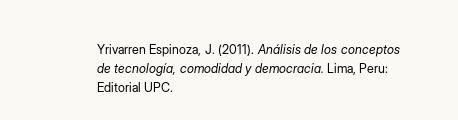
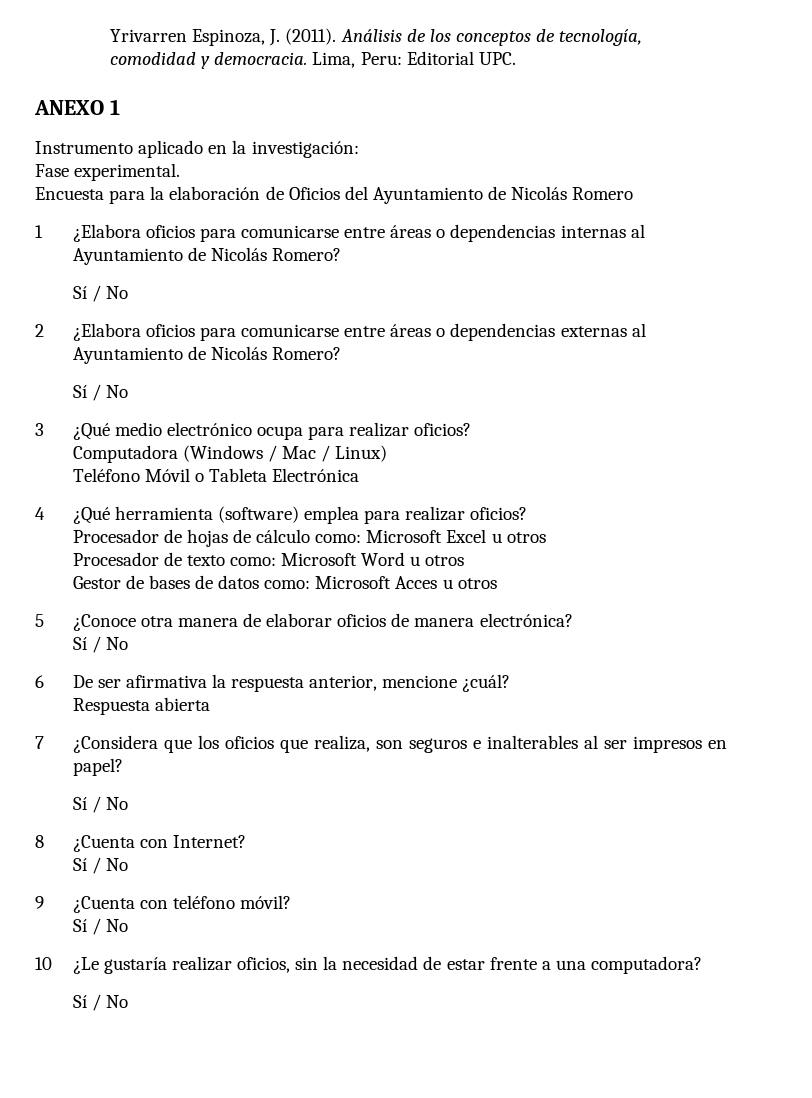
(174, 87) none -> [34,99,120,115] [35,140,359,158] [35,163,181,181] [35,186,634,204] [35,224,645,242] [72,247,341,265] [72,285,128,302] [35,323,646,341] [72,346,341,364] [72,384,128,401] [35,422,472,440] [72,445,388,463] [72,468,360,482] [35,506,528,524] [72,529,546,547] [72,552,465,566] [72,575,497,589] [35,613,573,631] [72,636,128,653] [35,674,511,692] [72,697,210,715] [35,735,727,753] [72,758,123,776] [72,796,128,813] [35,835,246,852] [72,857,128,874] [35,895,291,913] [72,918,128,935] [35,956,703,974] [72,994,128,1011] // ANEXO 1 // Instrumento aplicado en la investigación: // Fase experimental. // Encuesta para la elaboración de Oficios del Ayuntamiento de Nicolás Romero // 1 ¿Elabora oficios para comunicarse entre áreas o dependencias internas al Ayuntamiento de Nicolás Romero? // Sí / No // 2 ¿Elabora oficios para comunicarse entre áreas o dependencias externas al Ayuntamiento de Nicolás Romero? // Sí / No // 3 ¿Qué medio electrónico ocupa para realizar oficios? // Computadora (Windows / Mac / Linux) // Teléfono Móvil o Tableta Electrónica // 4 ¿Qué herramienta (software) emplea para realizar oficios? // Procesador de hojas de cálculo como: Microsoft Excel u otros // Procesador de texto como: Microsoft Word u otros // Gestor de bases de datos como: Microsoft Acces u otros // 5 ¿Conoce otra manera de elaborar oficios de manera electrónica? // Sí / No // 6 De ser afirmativa la respuesta anterior, mencione ¿cuál? // Respuesta abierta // 7 ¿Considera que los oficios que realiza, son seguros e inalterables al ser impresos en papel? // Sí / No // 8 ¿Cuenta con Internet? // Sí / No // 9 ¿Cuenta con teléfono móvil? // Sí / No // 10 ¿Le gustaría realizar oficios, sin la necesidad de estar frente a una computadora? // Sí / No

